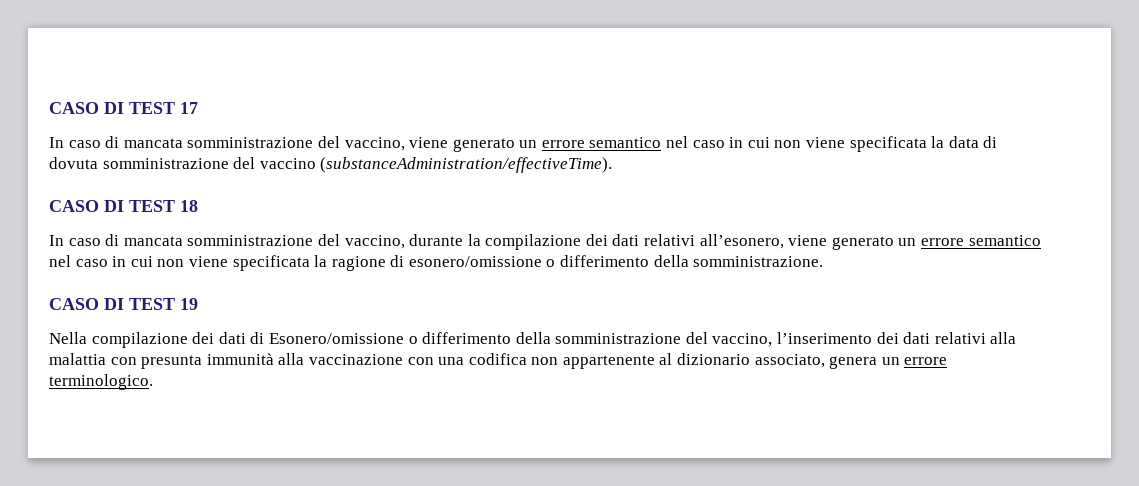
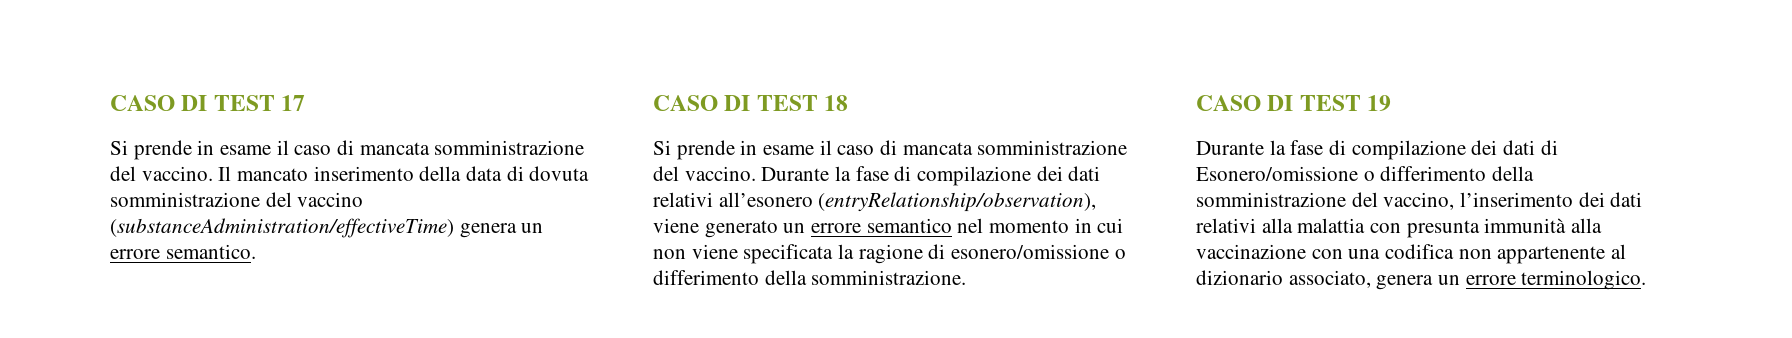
[49,136,998,152] [49,157,613,173] [49,200,198,212] [49,234,1041,250] [49,255,108,267] In caso di mancata somministrazione del vaccino, viene generato un errore semantico nel caso in cui non viene specificata la data di dovuta somministrazione del vaccino (substanceAdministration/effectiveTime). // CASO DI TEST 18 // In caso di mancata somministrazione del vaccino, durante la compilazione dei dati relativi all’esonero, viene generato un errore semantico nel caso -> [110,140,585,160] [110,166,590,181] [110,192,364,207] [110,218,544,238] [110,244,256,259] [653,95,849,111] [653,140,1128,160] [653,166,1101,186] [653,192,1097,212] [653,218,1070,238] Si prende in esame il caso di mancata somministrazione del vaccino. Il mancato inserimento della data di dovuta somministrazione del vaccino (substanceAdministration/effectiveTime) genera un errore semantico. // CASO DI TEST 18 // Si prende in esame il caso di mancata somministrazione del vaccino. Durante la fase di compilazione dei dati relativi all’esonero (entryRelationship/observation), viene generato un errore semantico nel momento
[49,332,87,344] Nella -> [1196,140,1347,155] Durante la fase di

